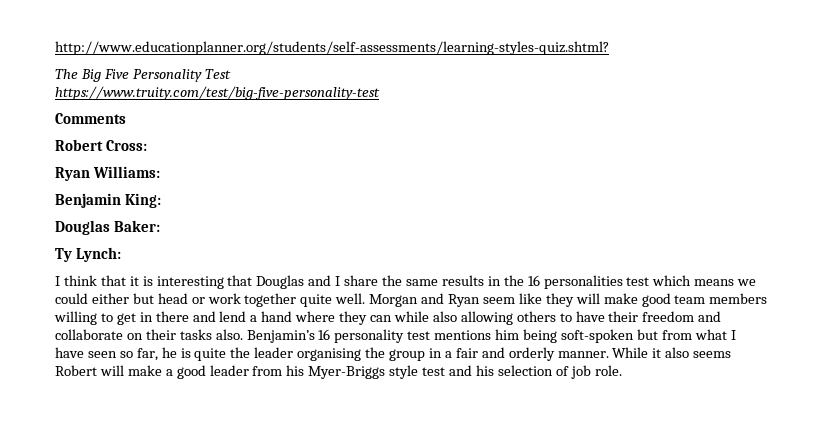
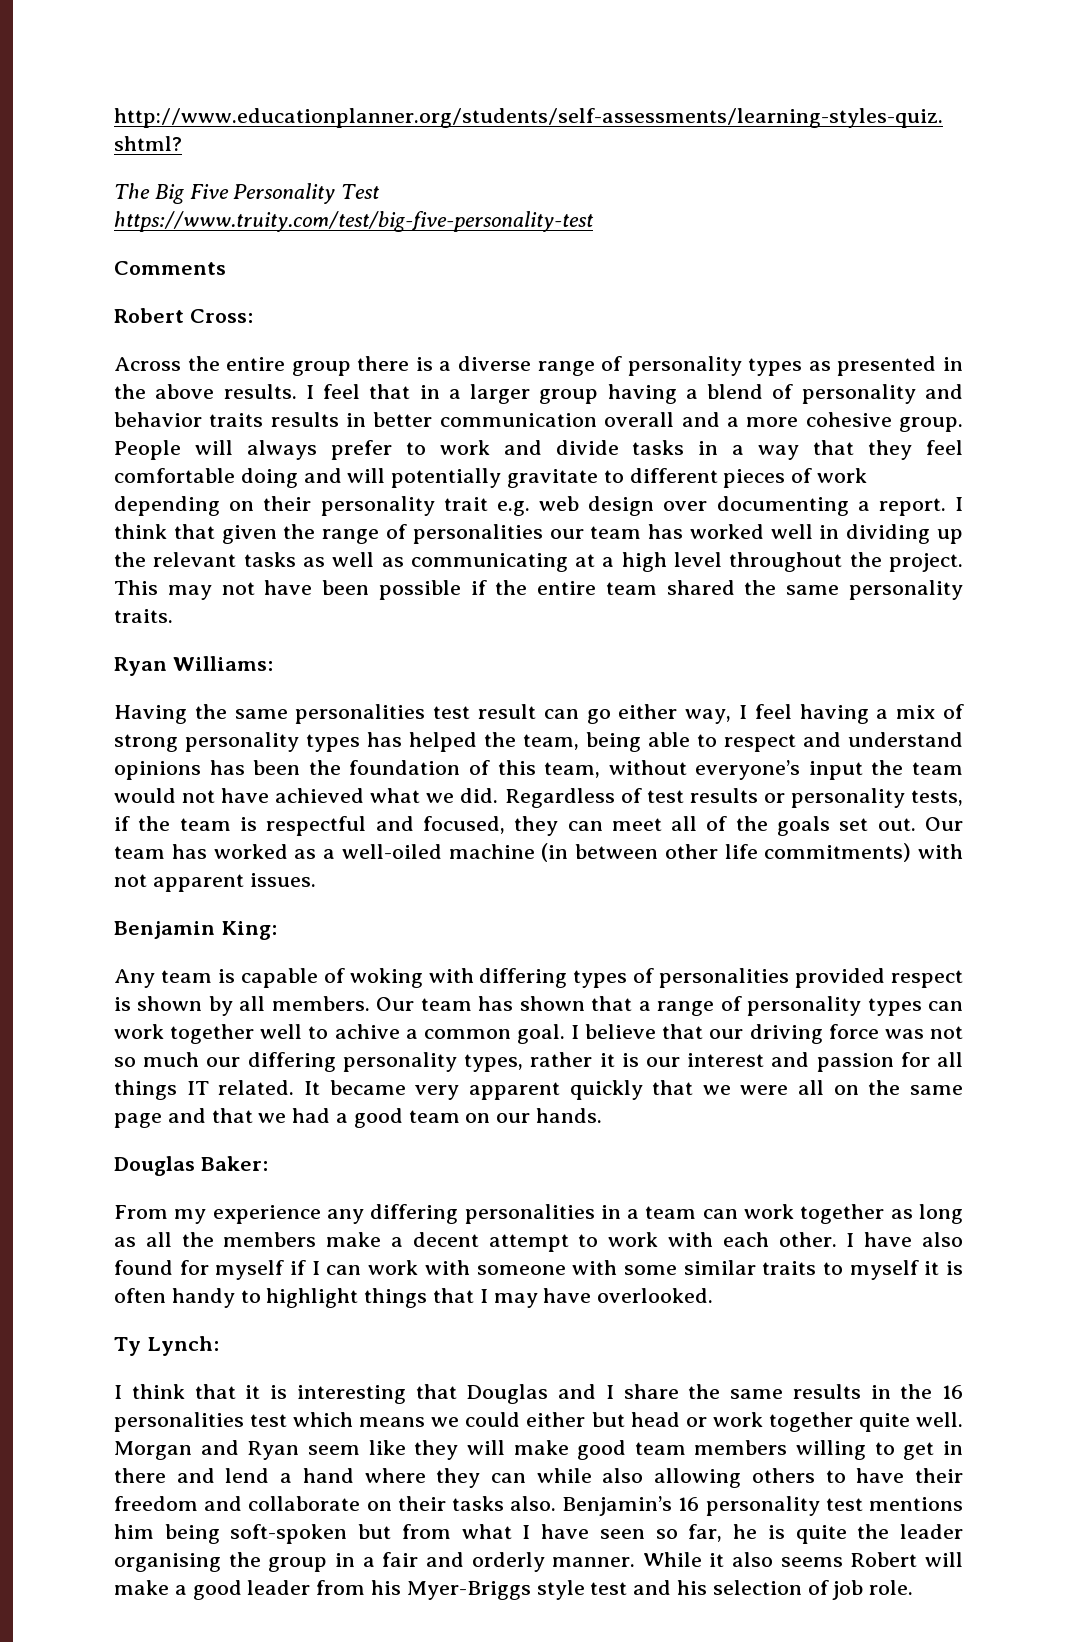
[55,166,160,181] [55,193,161,208] [55,220,160,235] Ryan Williams: // Benjamin King: // Douglas Baker: -> [114,356,963,376] [114,384,963,404] [114,412,964,432] [114,440,964,460] [114,468,868,488] [114,496,963,516] [114,524,964,544] [114,552,963,572] [114,580,963,600] [114,609,173,623] [114,656,273,676] [114,704,964,724] [114,732,963,752] [114,760,964,780] [114,788,964,808] [114,816,963,836] [114,843,963,862] [114,873,316,892] [114,921,277,940] [114,968,963,988] [114,996,963,1016] [114,1024,963,1044] [114,1052,963,1072] [114,1080,963,1100] [114,1108,603,1128] [114,1156,268,1176] [114,1204,963,1224] [114,1232,964,1252] [114,1260,963,1280] [114,1288,714,1308] Across the entire group there is a diverse range of personality types as presented in the above results. I feel that in a larger group having a blend of personality and behavior traits results in better communication overall and a more cohesive group. People will always prefer to work and divide tasks in a way that they feel comfortable doing and will potentially gravitate to different pieces of work depending on their personality trait e.g. web design over documenting a report. I think that given the range of personalities our team has worked well in dividing up the relevant tasks as well as communicating at a high level throughout the project. This may not have been possible if the entire team shared the same personality traits. // Ryan Williams: // Having the same personalities test result can go either way, I feel having a mix of strong personality types has helped the team, being able to respect and understand opinions has been the foundation of this team, without everyone’s input the team would not have achieved what we did. Regardless of test results or personality tests, if the team is respectful and focused, they can meet all of the goals set out. Our team has worked as a well-oiled machine (in between other life commitments) with not apparent issues. // Benjamin King: // Any team is capable of woking with differing types of personalities provided respect is shown by all members. Our team has shown that a range of personality types can work together well to achive a common goal. I believe that our driving force was not so much our differing personality types, rather it is our interest and passion for all things IT related. It became very apparent quickly that we were all on the same page and that we had a good team on our hands. // Douglas Baker: // From my experience any differing personalities in a team can work together as long as all the members make a decent attempt to work with each other. I have also found for myself if I can work with someone with some similar traits to myself it is often handy to highlight things that I may have overlooked.

